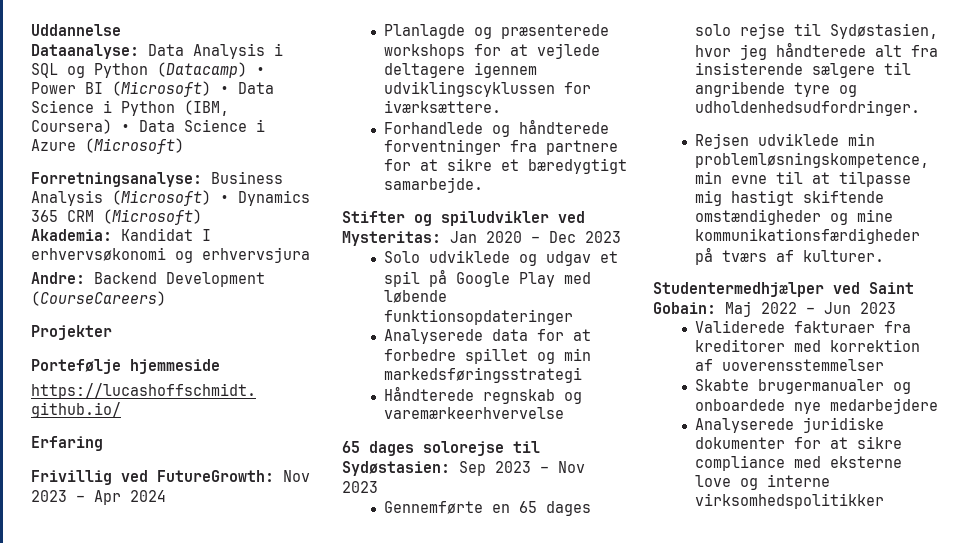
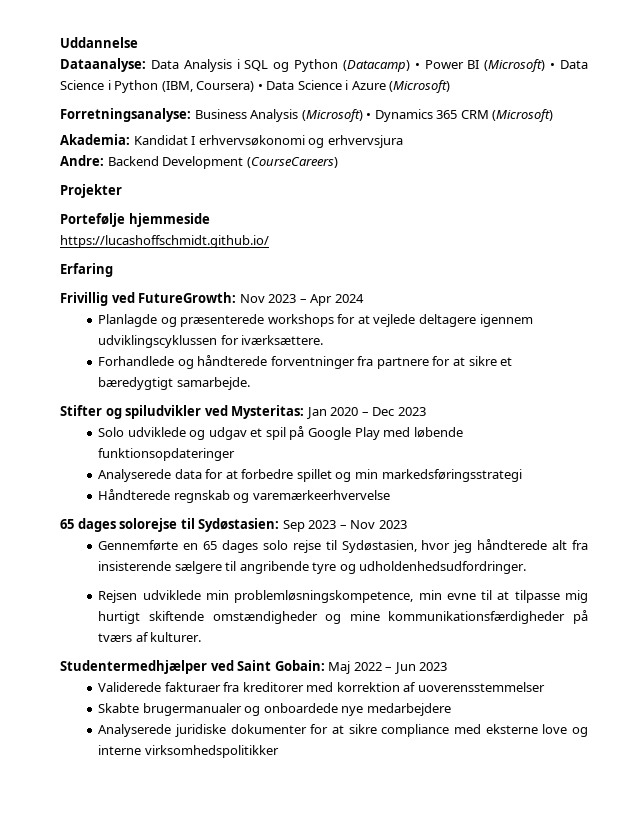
[730,190,794,206] hastigt -> [98,611,141,624] hurtigt

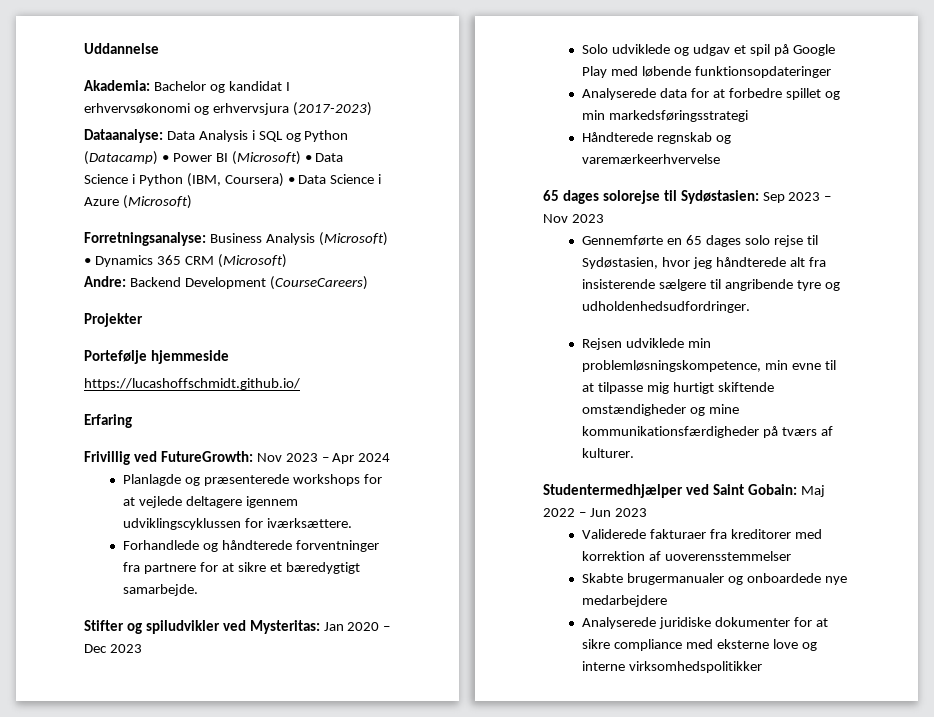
(138, 42) none -> [84,80,290,93] [84,102,372,116] // Akademia: Bachelor og kandidat I erhvervsøkonomi og erhvervsjura (2017-2023)
[60,134,403,148] // Akademia: Kandidat I erhvervsøkonomi og erhvervsjura -> (287, 261) none

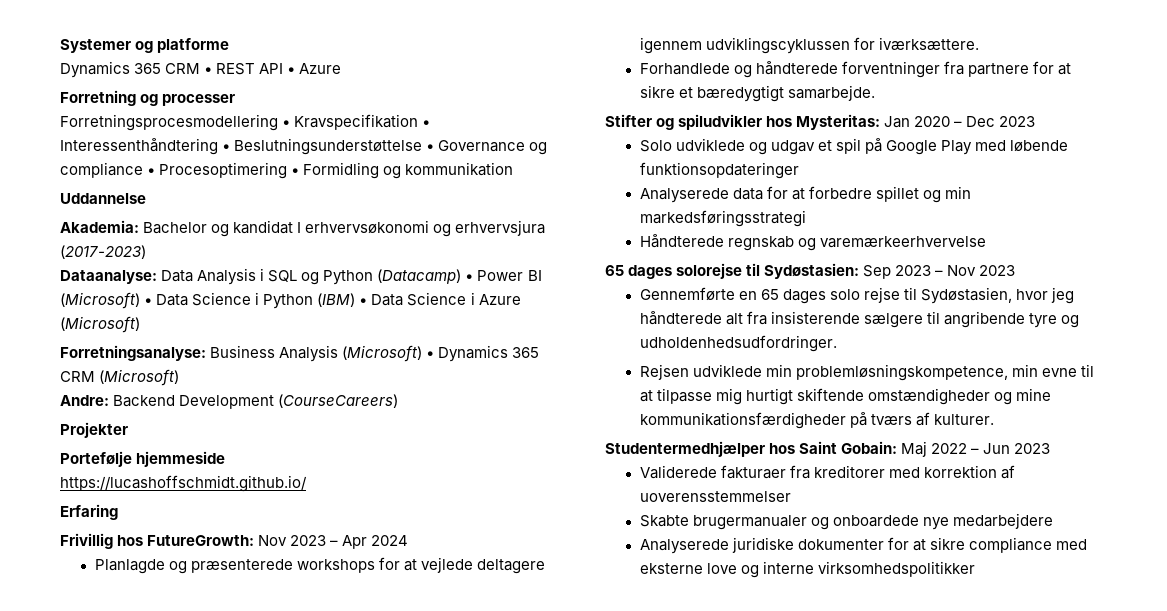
(84, 48) none -> [60,38,230,53] [60,61,342,78] [60,90,236,106] [60,114,431,131] [60,138,548,155] [60,162,514,179] Systemer og platforme // Dynamics 365 CRM • REST API • Azure // Forretning og processer // Forretningsprocesmodellering • Kravspecifikation • Interessenthåndtering • Beslutningsunderstøttelse • Governance og compliance • Procesoptimering • Formidling og kommunikation //
[186,173,284,187] (IBM, Coursera) -> [317,293,356,307] (IBM)
[133,451,157,462] ved -> [117,535,144,546] hos
[222,620,246,631] ved -> [766,116,793,127] hos
[685,484,709,495] ved -> [769,443,796,454] hos

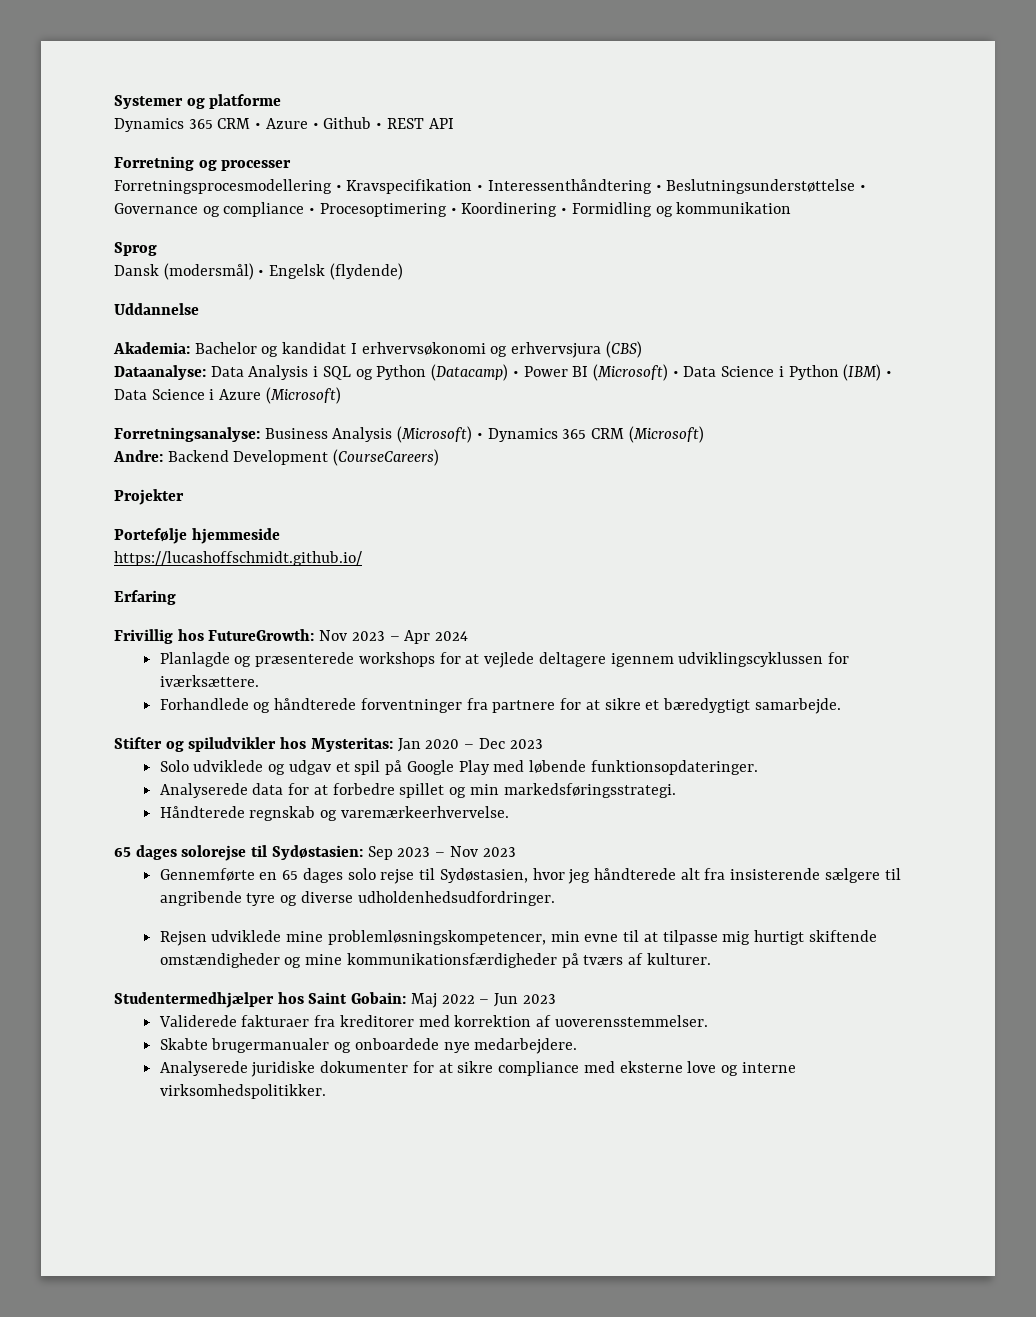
(213, 70) none -> [265,117,383,129] Azure • Github •
[287,63,342,74] • Azure -> (454, 123) none
(300, 171) none -> [461,202,568,217] Koordinering •
(514, 169) none -> [114,242,157,256] [114,263,403,280] // Sprog // Dansk (modersmål) • Engelsk (flydende)
[60,245,146,259] (2017-2023) -> [605,341,642,358] (CBS)
[639,162,799,179] funktionsopdateringer -> [590,760,758,775] funktionsopdateringer.
[639,210,806,227] markedsføringsstrategi -> [503,783,676,798] markedsføringsstrategi.
[819,236,986,248] varemærkeerhvervelse -> [340,806,509,818] varemærkeerhvervelse.
(1080, 321) none -> [300,891,353,903] diverse
[765,364,1008,381] min problemløsningskompetence, -> [286,930,546,945] mine problemløsningskompetencer,
[639,491,791,502] uoverensstemmelser -> [554,1015,708,1027] uoverensstemmelser.
[952,513,1053,529] medarbejdere -> [474,1038,578,1054] medarbejdere.
[817,561,975,577] virksomhedspolitikker -> [159,1084,326,1099] virksomhedspolitikker.

